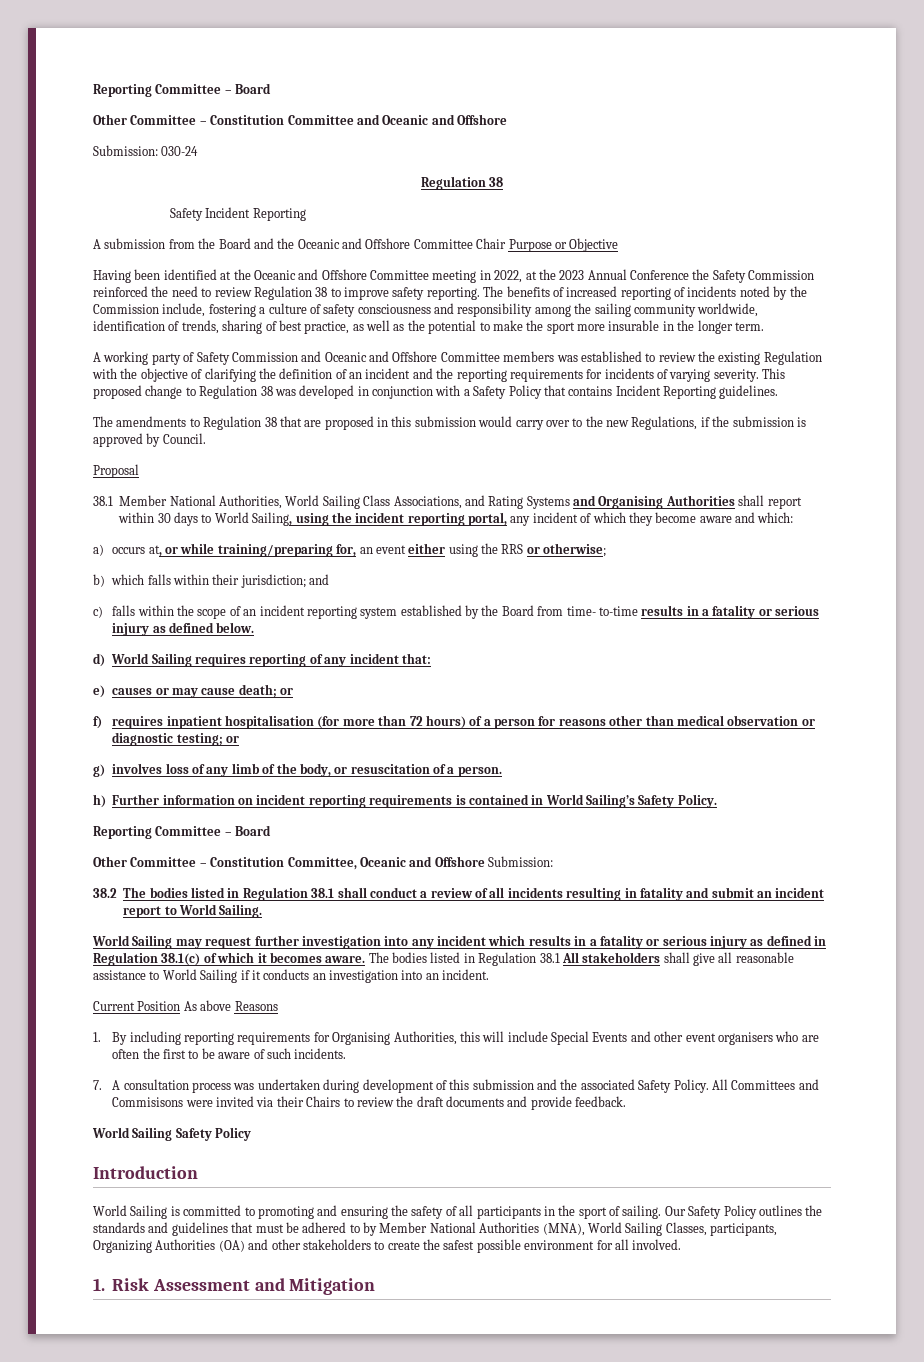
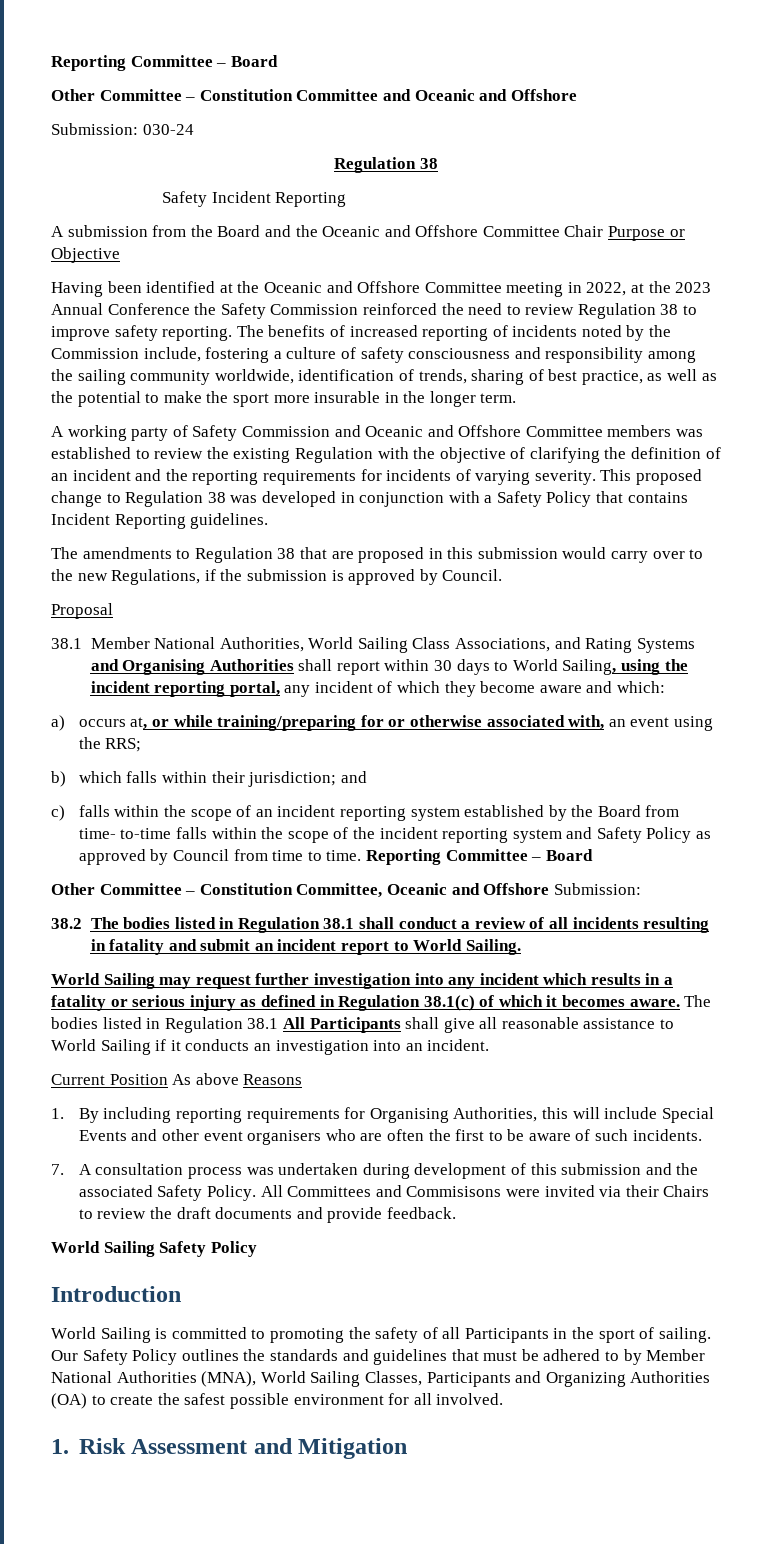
[336,544,357,557] for, -> [360,715,605,730] for or otherwise associated with,
[408,543,607,557] either using the RRS or otherwise; -> [673,716,713,731] [78,737,142,752] using the RRS;
[641,605,820,619] [112,622,255,636] [93,653,431,667] [93,684,294,698] [93,715,815,729] [112,732,240,746] [93,763,502,777] [93,794,717,808] results in a fatality or serious injury as defined below. // d) World Sailing requires reporting of any incident that: // e) causes or may cause death; or // f) requires inpatient hospitalisation (for more than 72 hours) of a person for reasons other than medical observation or diagnostic testing; or // g) involves loss of any limb of the body, or resuscitation of a person. // h) Further information on incident reporting requirements is contained in World Sailing’s Safety Policy. // -> [175,827,712,843] [78,849,362,865] falls within the scope of the incident reporting system and Safety Policy as approved by Council from time to time.
[582,952,661,963] stakeholders -> [309,1017,401,1033] Participants
[317,1205,388,1219] and ensuring -> (344, 1335) none
[476,1206,541,1219] participants -> [464,1328,549,1343] Participants
[710,1223,777,1236] participants, -> [426,1371,542,1387] Participants and
[248,1239,371,1250] and other stakeholders -> (87, 1401) none

